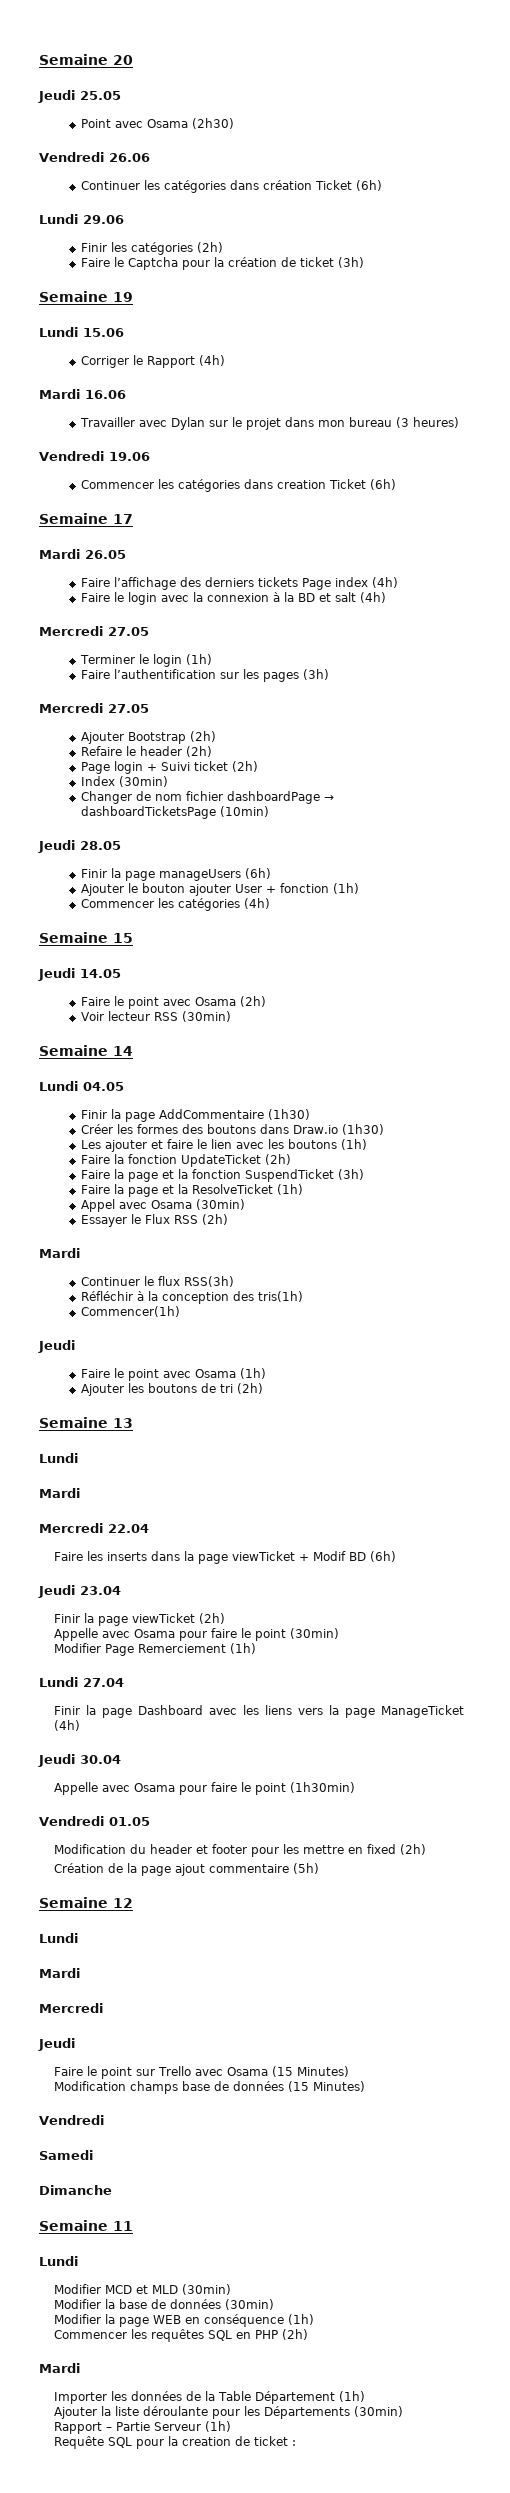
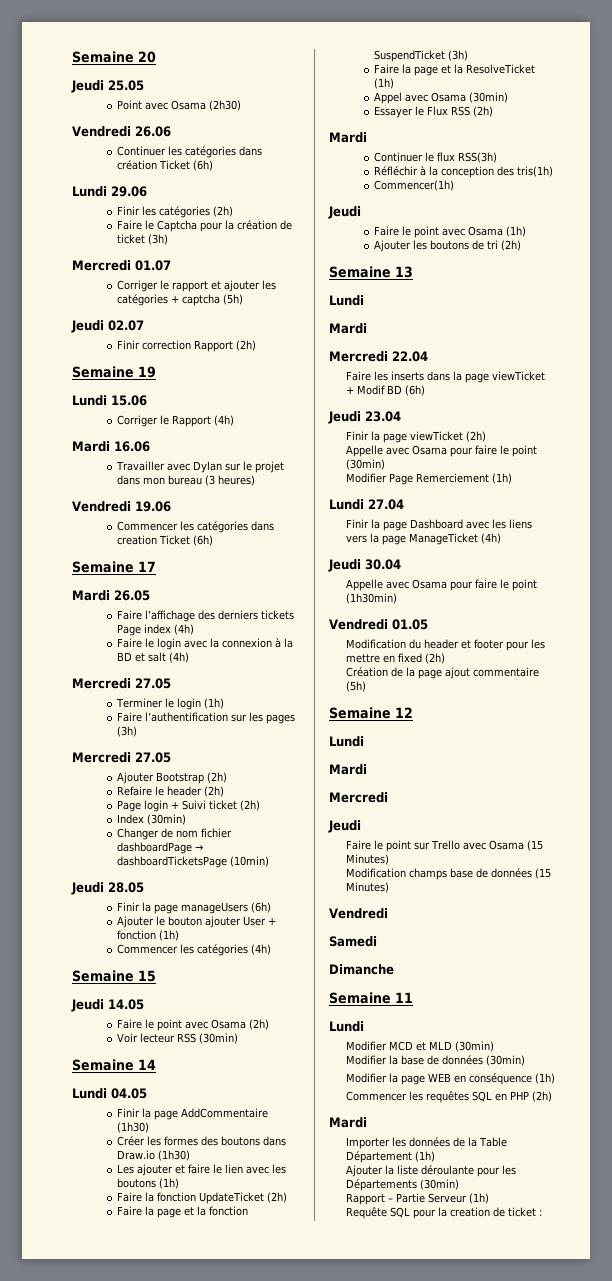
(364, 262) none -> [72,260,171,271] [117,280,277,292] [117,294,244,306] [71,320,144,333] [117,340,257,352] // Mercredi 01.07 // Corriger le rapport et ajouter les catégories + captcha (5h) // Jeudi 02.07 // Finir correction Rapport (2h)

